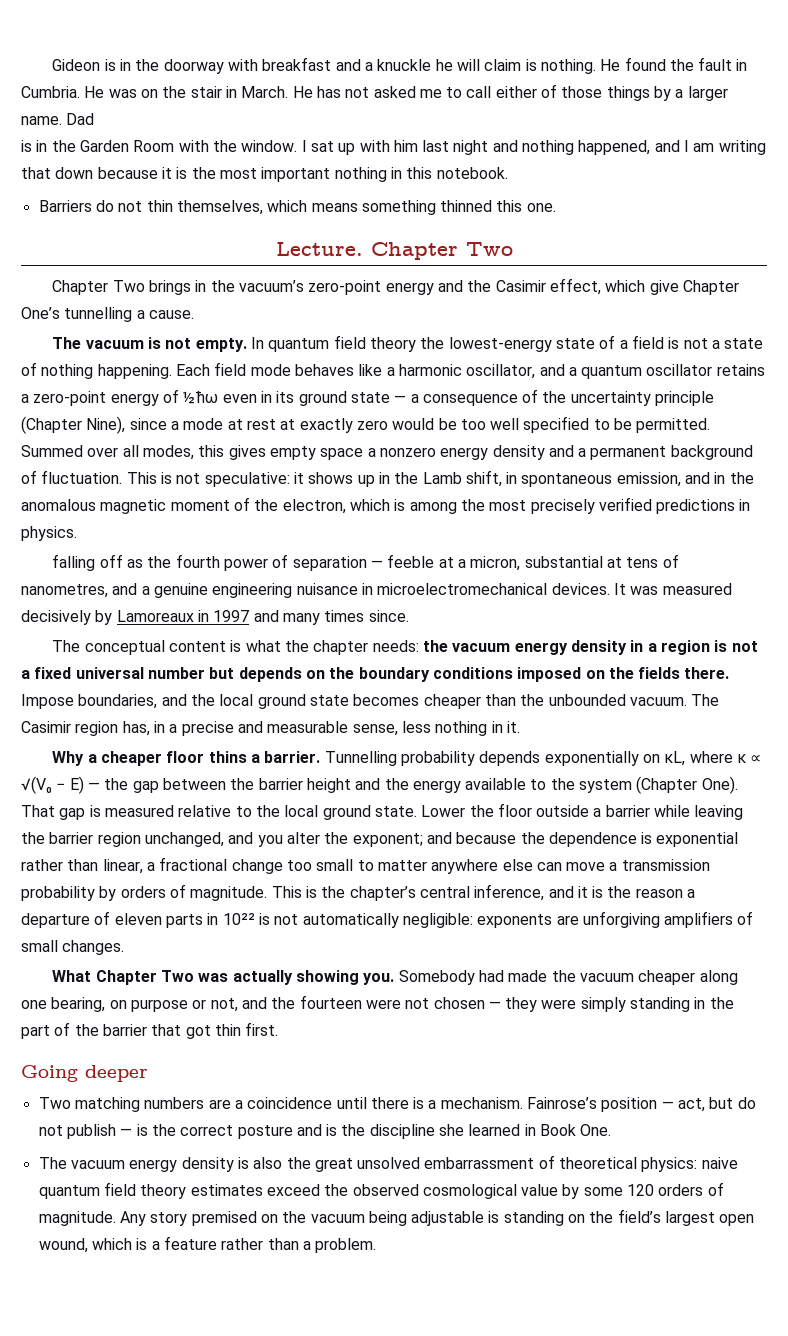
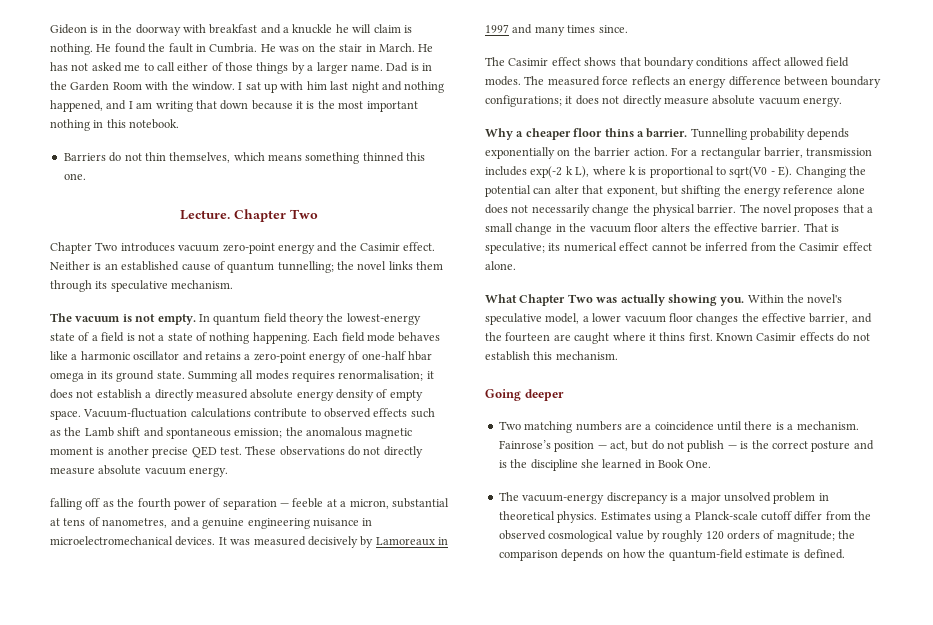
(95, 119) // -> (409, 67) none
[149,280,304,295] brings in the vacuum’s -> [120,242,220,252] introduces vacuum
[549,278,739,295] [21,307,194,322] effect, which give Chapter One’s tunnelling a cause. -> [403,242,436,251] [50,261,444,273] [50,280,234,292] effect. Neither is an established cause of quantum tunnelling; the novel links them through its speculative mechanism.
[466,364,713,379] oscillator, and a quantum oscillator -> [133,351,203,361] oscillator and
[183,389,715,406] [21,416,711,434] [21,445,753,460] [21,470,754,487] [21,497,751,514] [21,526,77,541] ½ħω even in its ground state — a consequence of the uncertainty principle (Chapter Nine), since a mode at rest at exactly zero would be too well specified to be permitted. Summed over all modes, this gives empty space a nonzero energy density and a permanent background of fluctuation. This is not speculative: it shows up in the Lamb shift, in spontaneous emission, and in the anomalous magnetic moment of the electron, which is among the most precisely verified predictions in physics. -> [361,351,433,361] [50,370,434,382] [50,389,423,401] [50,408,435,420] [50,427,413,439] [50,446,423,458] [50,465,229,477] one-half hbar omega in its ground state. Summing all modes requires renormalisation; it does not establish a directly measured absolute energy density of empty space. Vacuum-fluctuation calculations contribute to observed effects such as the Lamb shift and spontaneous emission; the anomalous magnetic moment is another precise QED test. These observations do not directly measure absolute vacuum energy.
[84,640,758,655] [21,667,730,682] [21,694,720,709] [21,721,520,736] conceptual content is what the chapter needs: the vacuum energy density in a region is not a fixed universal number but depends on the boundary conditions imposed on the fields there. Impose boundaries, and the local ground state becomes cheaper than the unbounded vacuum. The Casimir region has, in a precise and measurable sense, less nothing in it. -> [508,57,850,69] [485,76,882,88] [485,95,842,107] Casimir effect shows that boundary conditions affect allowed field modes. The measured force reflects an energy difference between boundary configurations; it does not directly measure absolute vacuum energy.
[664,751,762,766] [21,776,738,794] [21,803,744,820] [21,832,739,847] [21,857,710,874] [21,884,696,901] [21,911,754,928] [21,940,125,955] κL, where κ ∝ √(V₀ − E) — the gap between the barrier height and the energy available to the system (Chapter One). That gap is measured relative to the local ground state. Lower the floor outside a barrier while leaving the barrier region unchanged, and you alter the exponent; and because the dependence is exponential rather than linear, a fractional change too small to matter anywhere else can move a transmission probability by orders of magnitude. This is the chapter’s central inference, and it is the reason a departure of eleven parts in 10²² is not automatically negligible: exponents are unforgiving amplifiers of small changes. -> [573,147,873,159] [485,166,866,178] [485,185,865,197] [485,204,874,216] [485,223,840,235] [485,242,872,254] [485,261,516,270] the barrier action. For a rectangular barrier, transmission includes exp(-2 k L), where k is proportional to sqrt(V0 - E). Changing the potential can alter that exponent, but shifting the energy reference alone does not necessarily change the physical barrier. The novel proposes that a small change in the vacuum floor alters the effective barrier. That is speculative; its numerical effect cannot be inferred from the Casimir effect alone.
[398,970,738,985] [21,995,734,1012] [21,1022,279,1039] Somebody had made the vacuum cheaper along one bearing, on purpose or not, and the fourteen were not chosen — they were simply standing in the part of the barrier that got thin first. -> [747,294,843,303] [485,313,872,325] [485,332,870,344] [485,351,618,361] Within the novel's speculative model, a lower vacuum floor changes the effective barrier, and the fourteen are caught where it thins first. Known Casimir effects do not establish this mechanism.
[70,1155,738,1172] [38,1182,320,1199] vacuum energy density is also the great unsolved embarrassment of theoretical physics: naive quantum field theory estimates exceed -> [522,492,829,504] [498,511,851,523] vacuum-energy discrepancy is a major unsolved problem in theoretical physics. Estimates using a Planck-scale cutoff differ from
[583,1187,623,1196] some -> [662,530,704,542] roughly
[38,1209,755,1226] [38,1236,377,1253] magnitude. Any story premised on the vacuum being adjustable is standing on the field’s largest open wound, which is a feature rather than a problem. -> [776,530,856,542] [498,549,845,561] magnitude; the comparison depends on how the quantum-field estimate is defined.

